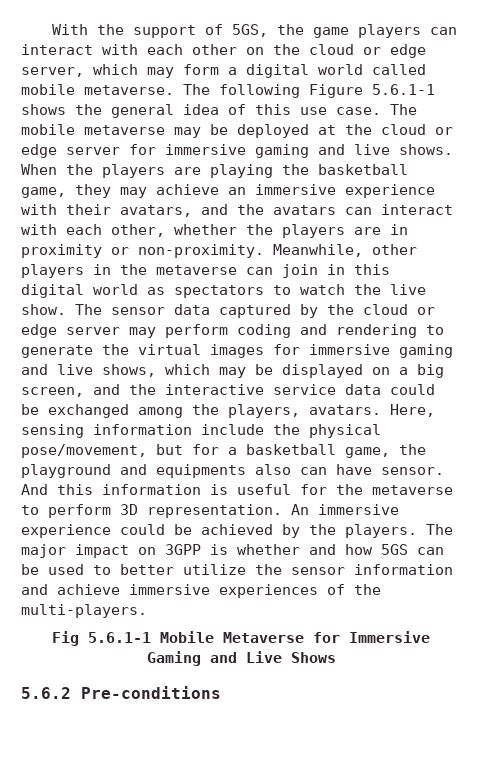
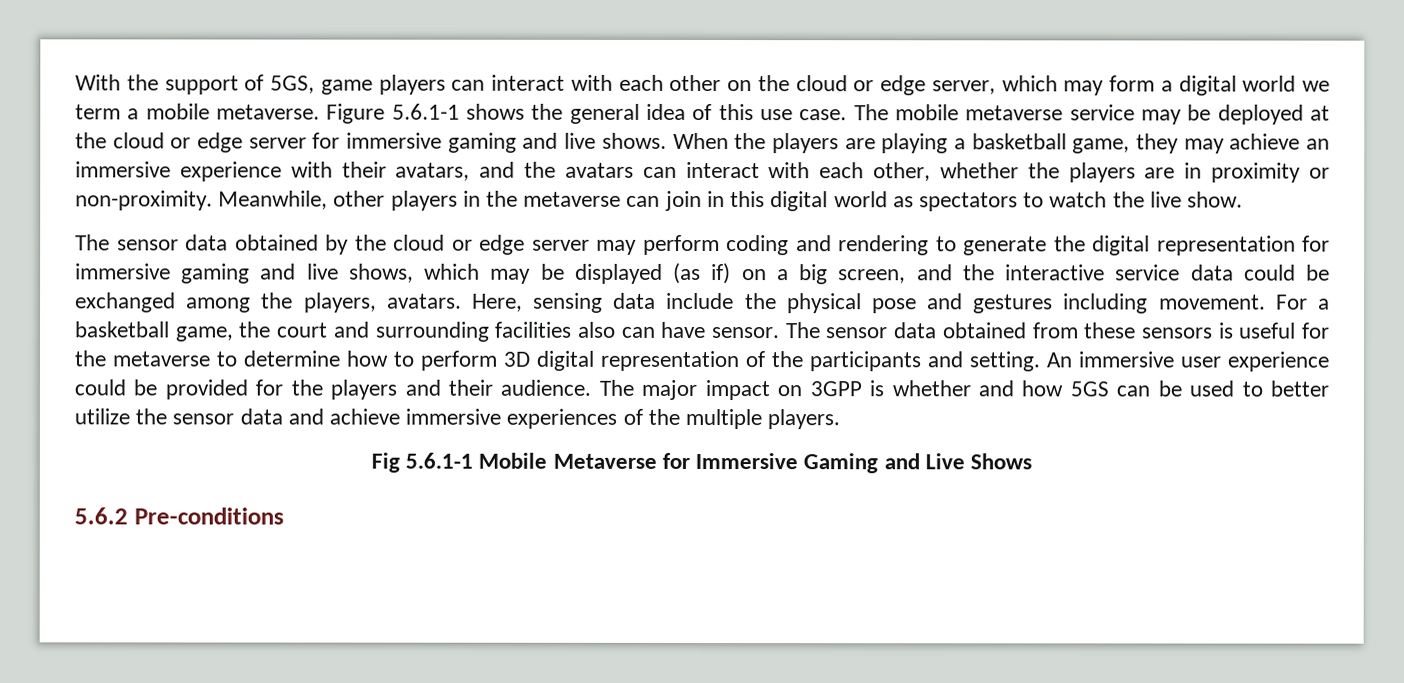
[276,24,304,35] the -> (315, 84) none
[372,64,426,75] [21,84,300,98] called mobile metaverse. The following -> [1302,80,1330,92] [75,103,320,120] we term a mobile metaverse.
(165, 130) none -> [1069,104,1135,121] service
[282,164,309,175] the -> [953,138,966,150] a
[75,304,291,318] The sensor data captured -> [75,234,319,251] // The sensor data obtained
[138,344,264,358] virtual images -> [1092,235,1296,256] digital representation
(363, 371) none -> [673,262,732,285] (as if)
[93,424,192,435] information -> [613,292,657,309] data
[21,444,426,458] [21,464,444,478] [21,484,201,495] pose/movement, but for a basketball game, the playground and equipments also can have sensor. And this information -> [871,293,1330,314] [75,321,1213,342] pose and gestures including movement. For a basketball game, the court and surrounding facilities also can have sensor. The sensor data obtained from these sensors
[48,504,282,518] perform 3D representation. -> [243,350,1040,372] determine how to perform 3D digital representation of the participants and setting.
(399, 509) none -> [1180,356,1221,368] user
[201,524,417,538] achieved by the players. -> [164,379,592,400] provided for the players and their audience.
[354,564,453,575] information -> [239,408,283,425] data
[21,604,147,618] multi-players. -> [685,408,841,430] multiple players.

